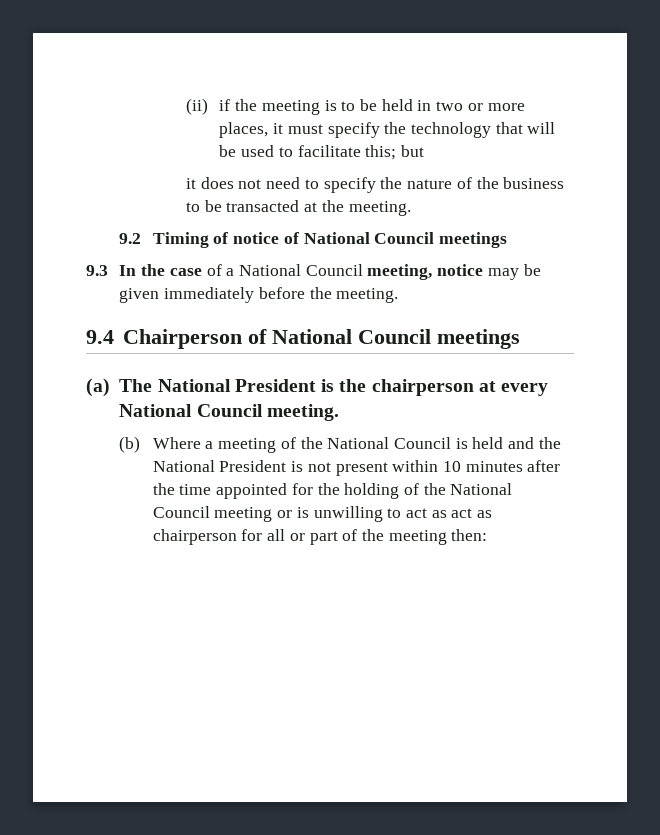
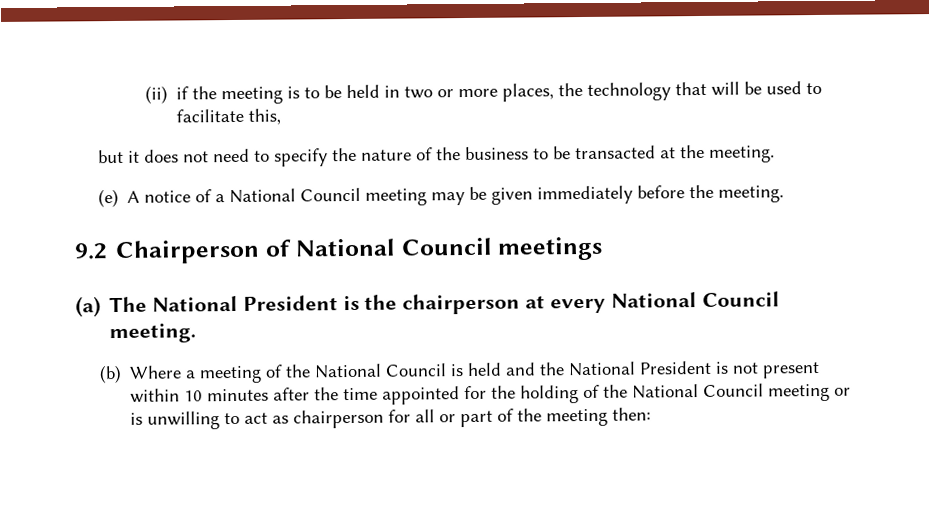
[273,122,380,138] it must specify -> (555, 92) none
[365,145,397,160] this; -> [248,108,282,125] this, //
(424, 151) // -> (124, 156) none
[119,232,508,248] [86,264,202,276] 9.2 Timing of notice of National Council meetings // 9.3 In the case -> [97,188,192,208] (e) A notice
[367,264,484,280] meeting, notice -> [365,188,428,206] meeting
[86,330,114,344] 9.4 -> [74,243,108,260] 9.2
[451,508,493,518] act as -> (290, 419) none

